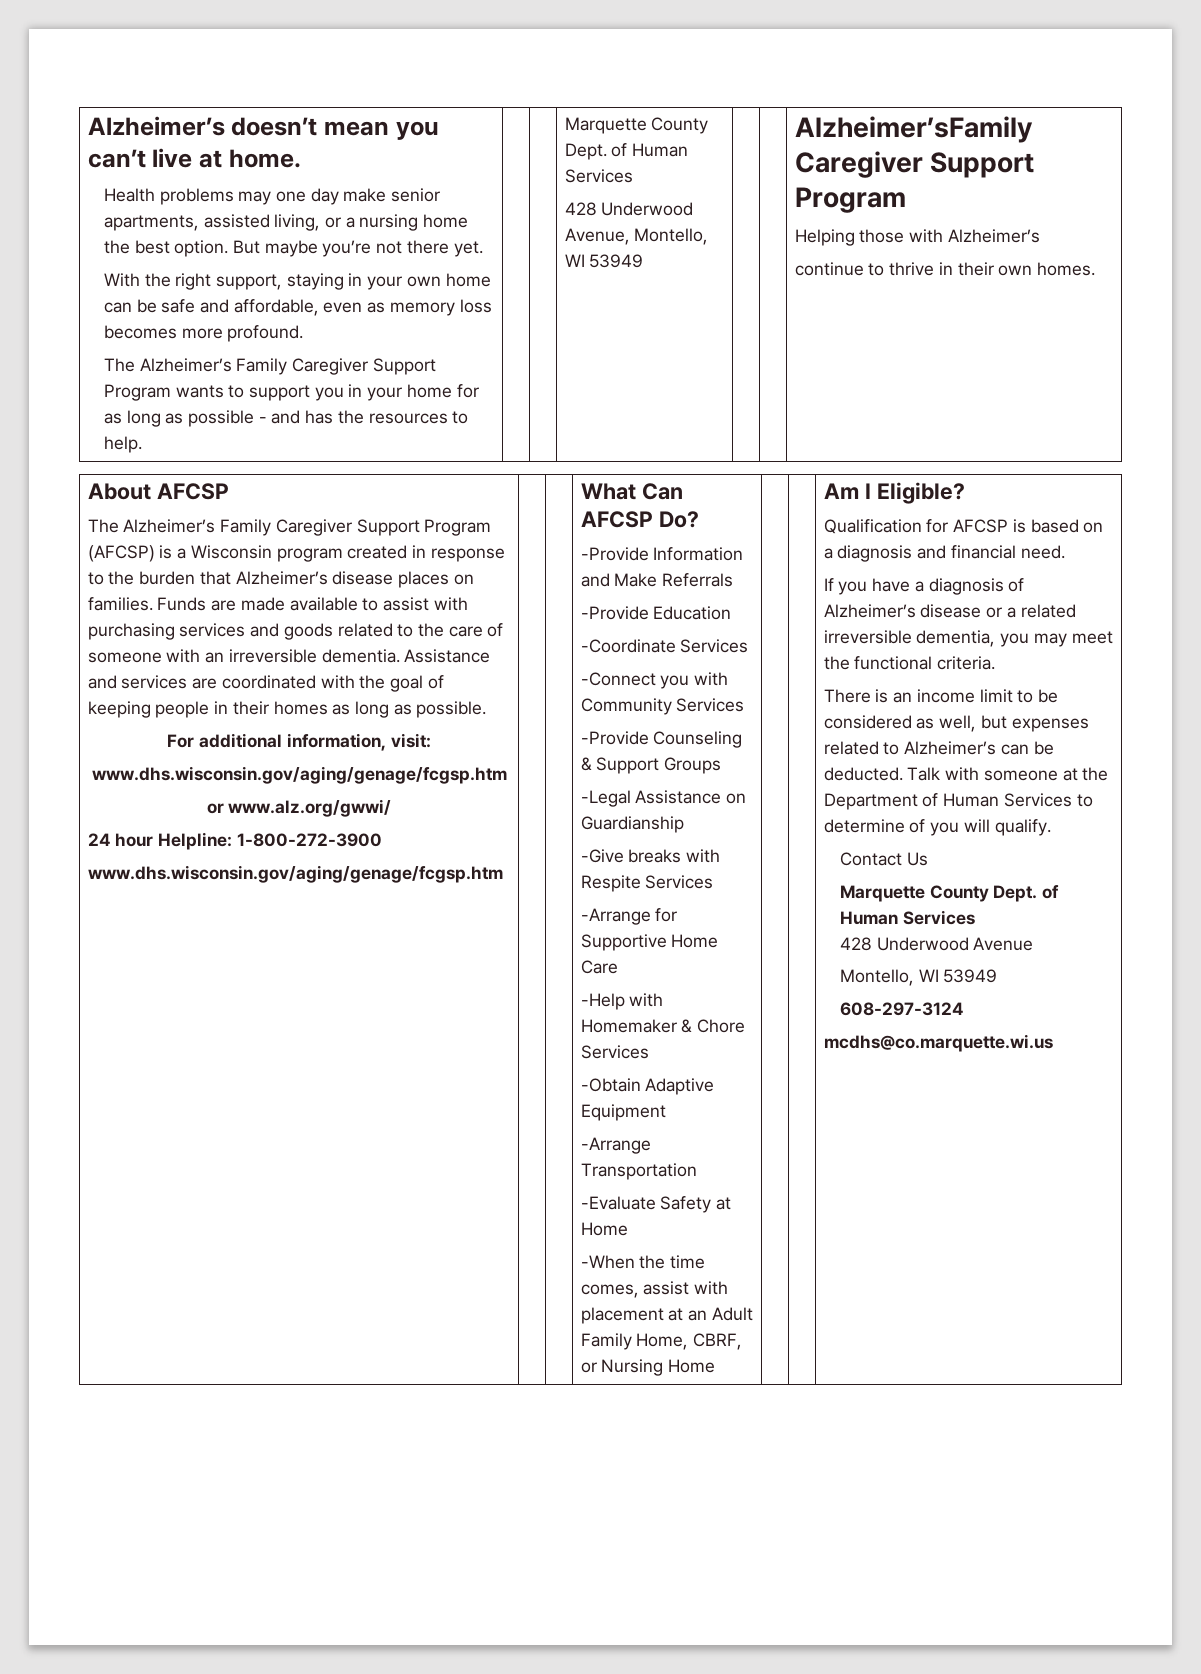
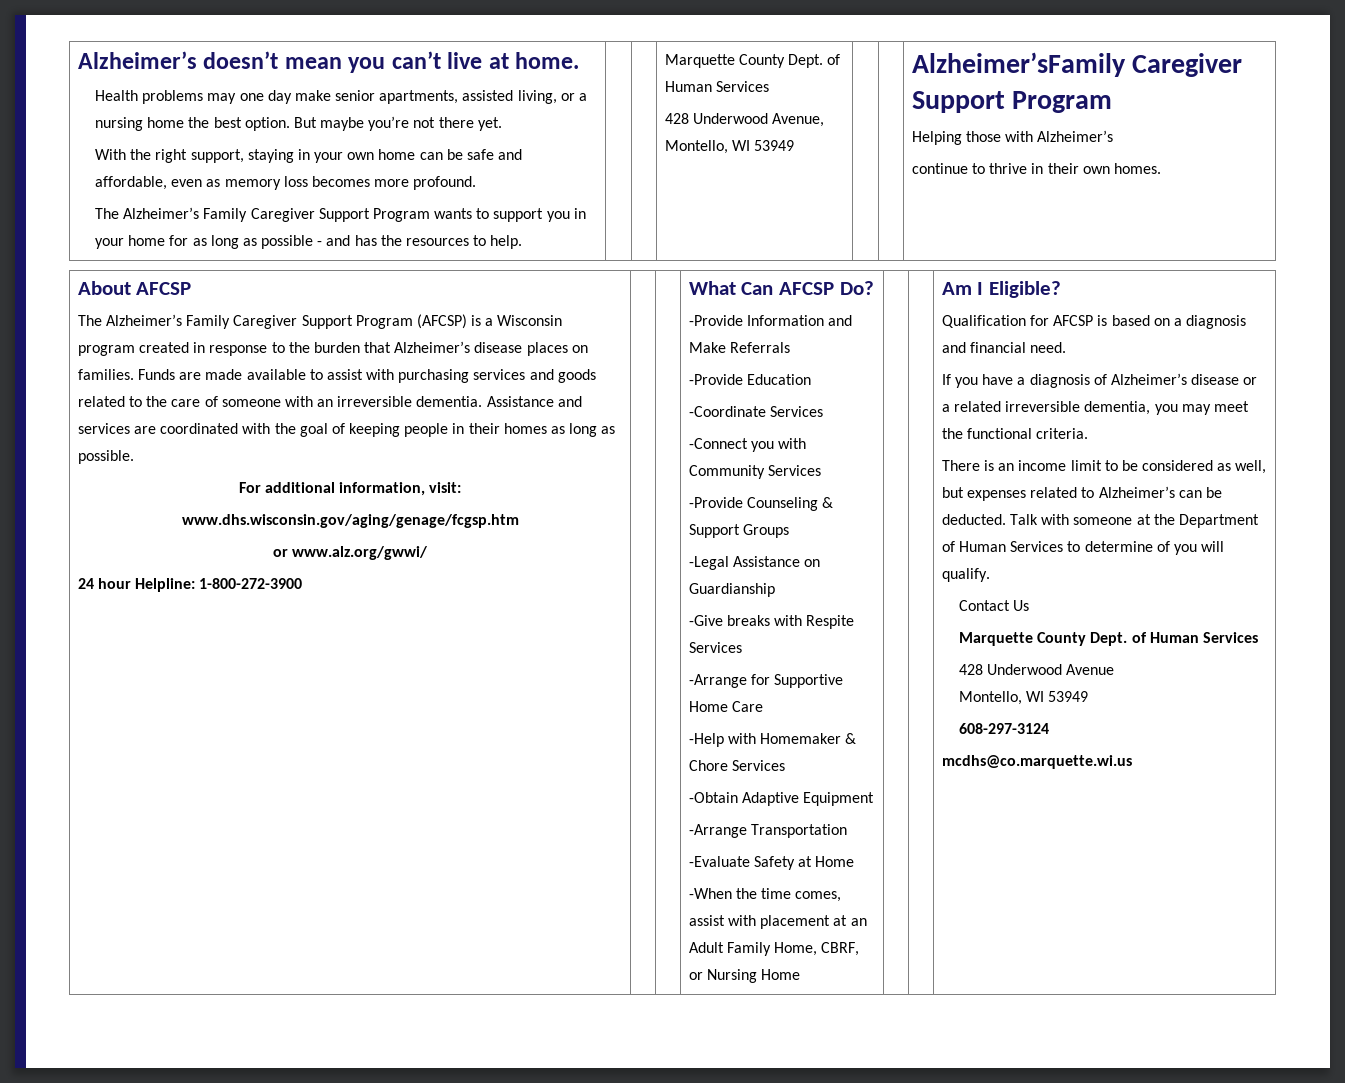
[87,865,503,883] // www.dhs.wisconsin.gov/aging/genage/fcgsp.htm -> (303, 583) none

